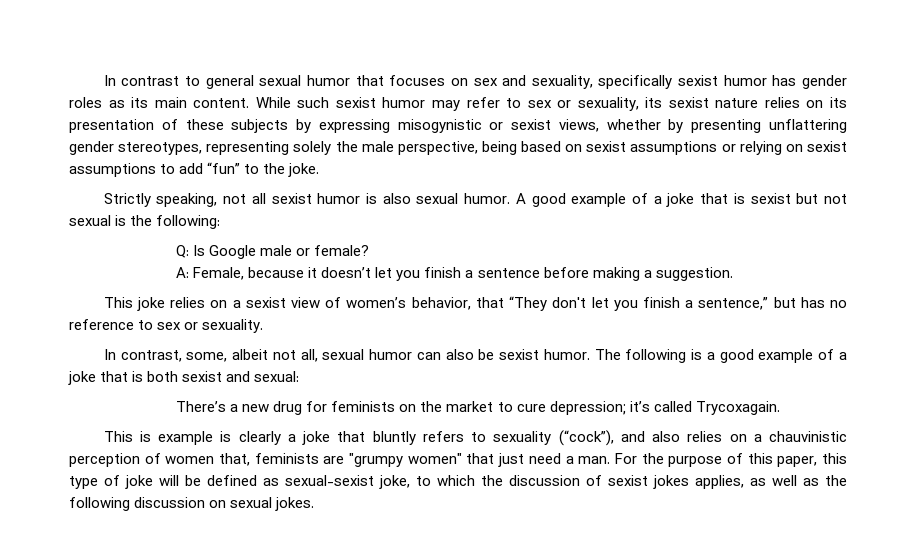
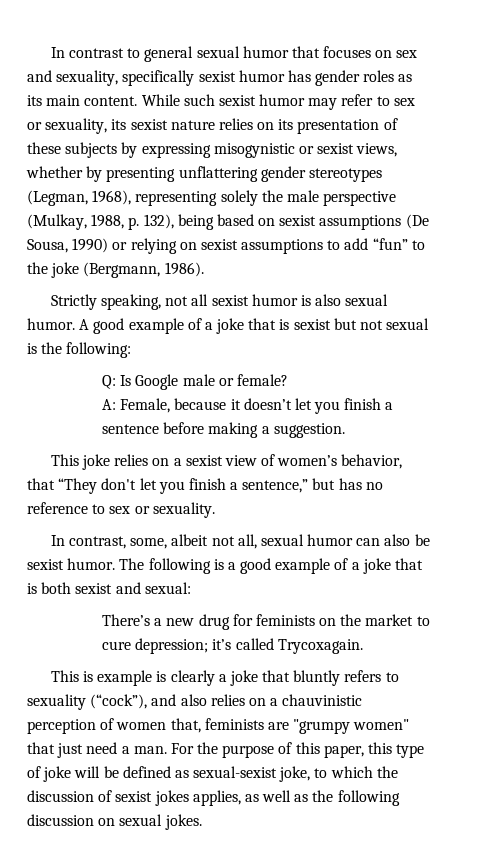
[118,142,203,155] stereotypes, -> [308,168,382,182] [27,190,132,206] stereotypes (Legman, 1968),
[397,141,478,155] perspective, -> [323,191,397,206] [27,214,174,230] perspective (Mulkay, 1988, p. 132),
(718, 148) none -> [405,214,429,229] [27,238,109,253] (De Sousa, 1990)
[288,163,320,177] joke. -> [51,262,204,278] joke (Bergmann, 1986).

